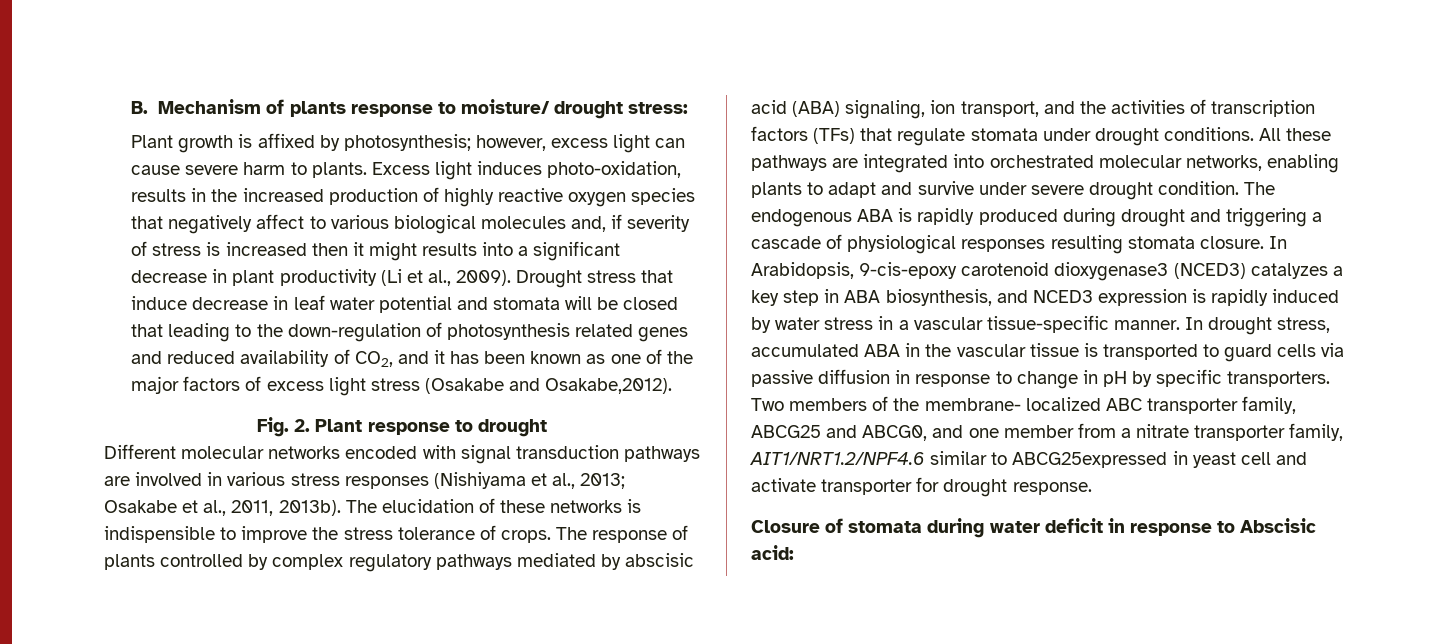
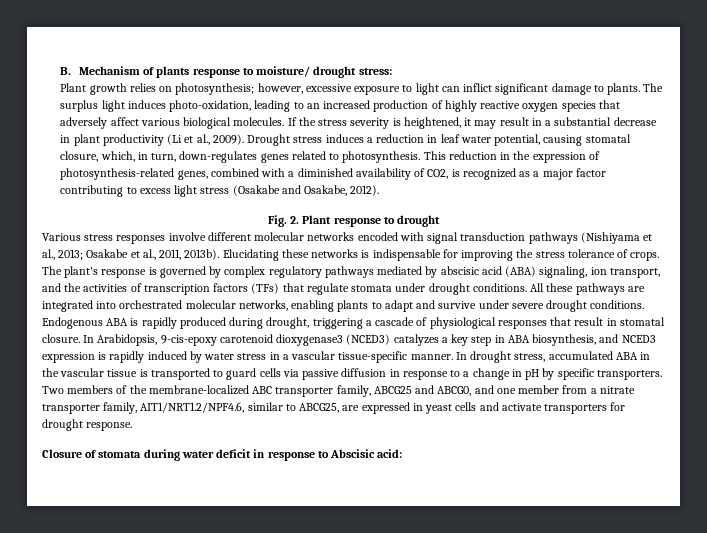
[238,133,686,153] [131,161,682,180] [131,188,238,202] is affixed by photosynthesis; however, excess light can cause severe harm to plants. Excess light induces photo-oxidation, results in the -> [129,83,664,95] [60,100,320,112] relies on photosynthesis; however, excessive exposure to light can inflict significant damage to plants. The surplus light induces photo-oxidation, leading to an
[168,214,691,234] [131,241,621,261] negatively affect to various biological molecules and, if severity of stress is increased then it might results into a significant -> [60,117,612,129] adversely affect various biological molecules. If the stress severity is heightened, it may result in a substantial
[641,270,674,283] [131,295,679,313] [131,322,689,342] [131,349,693,367] [131,376,262,394] that induce decrease in leaf water potential and stomata will be closed that leading to the down-regulation of photosynthesis related genes and reduced availability of CO2, and it has been known as one of the major factors of -> [325,134,631,146] [60,151,600,163] [60,168,606,180] [60,185,137,197] induces a reduction in leaf water potential, causing stomatal closure, which, in turn, down-regulates genes related to photosynthesis. This reduction in the expression of photosynthesis-related genes, combined with a diminished availability of CO2, is recognized as a major factor contributing to
[545,378,673,394] Osakabe,2012). -> [304,185,380,196] Osakabe, 2012).
[104,444,176,459] Different -> [42,232,251,244] Various stress responses involve different
[104,472,429,489] are involved in various stress responses -> (578, 238) none
[345,498,642,513] [104,526,308,543] The elucidation of these networks is indispensible to improve -> [222,249,514,261] Elucidating these networks is indispensable for improving
[592,525,689,543] [104,554,244,570] response of plants controlled -> [64,266,206,278] plant's response is governed
[1158,181,1276,195] [751,209,852,227] condition. The endogenous -> [590,300,645,309] [42,317,103,329] conditions. Endogenous
[1120,209,1221,227] drought and -> [266,317,310,329] drought,
[1050,235,1195,254] resulting stomata -> [550,317,665,326] that result in stomatal
(1012, 377) none -> [463,371,470,377] a
[924,397,1101,411] membrane- localized -> [148,385,249,395] membrane-localized
[750,452,925,465] AIT1/NRT1.2/NPF4.6 -> [140,402,245,413] AIT1/NRT1.2/NPF4.6,
[1012,452,1168,468] ABCG25expressed -> [299,402,410,414] ABCG25, are expressed
[1240,452,1271,465] cell -> [455,402,477,411] cells
[821,479,913,495] transporter -> [544,404,608,414] transporters

